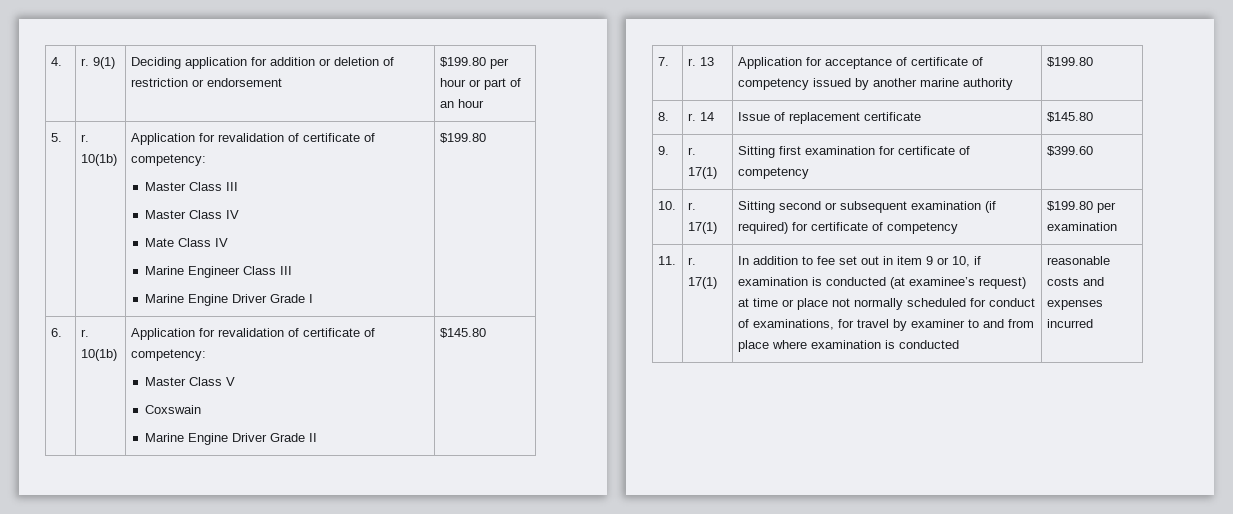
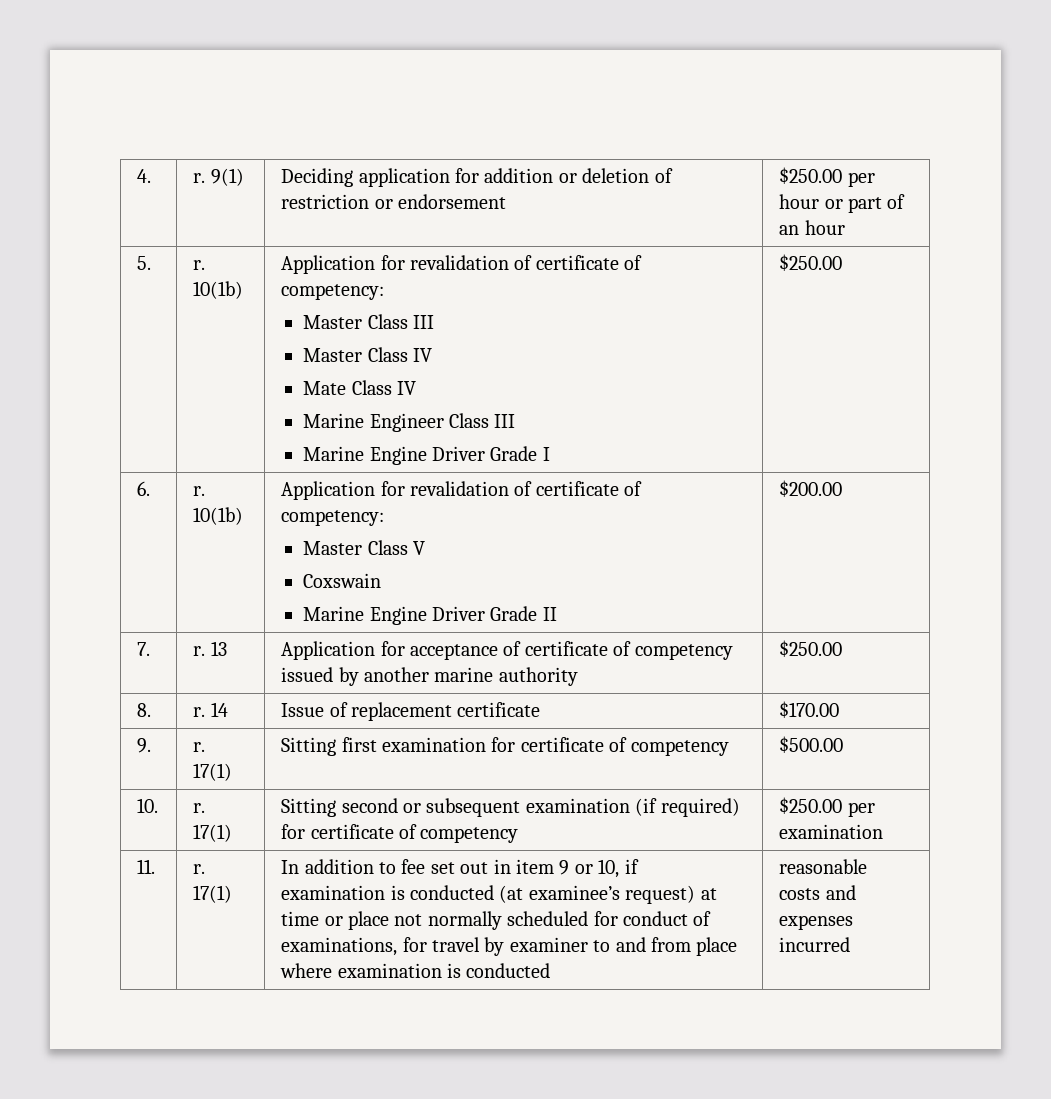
[439,57,486,67] $199.80 -> [779,167,843,184] $250.00
[439,133,486,143] $199.80 -> [779,254,843,271] $250.00
[439,328,486,338] $145.80 -> [779,480,843,497] $200.00
[1046,57,1093,67] $199.80 -> [779,640,843,657] $250.00
[1046,112,1093,122] $145.80 -> [779,701,840,718] $170.00
[1046,146,1093,156] $399.60 -> [779,736,844,753] $500.00
[1046,201,1093,211] $199.80 -> [779,797,843,814] $250.00

